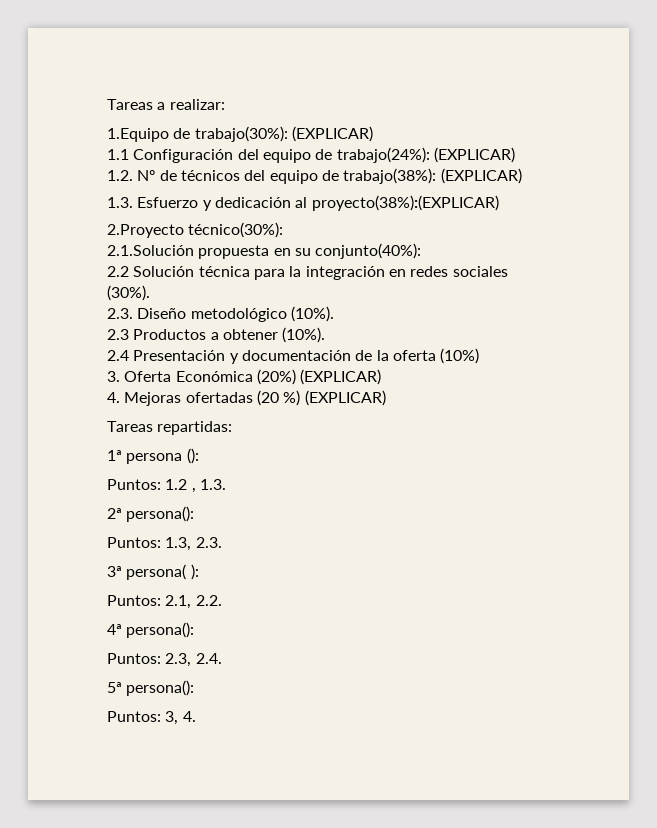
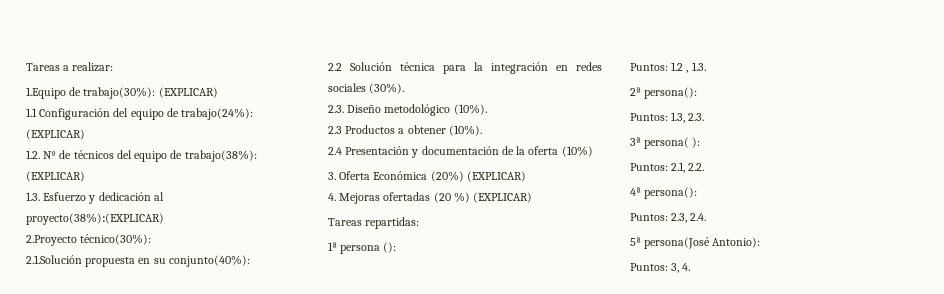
[126,680,195,696] persona(): -> [644,237,761,249] persona(José Antonio):

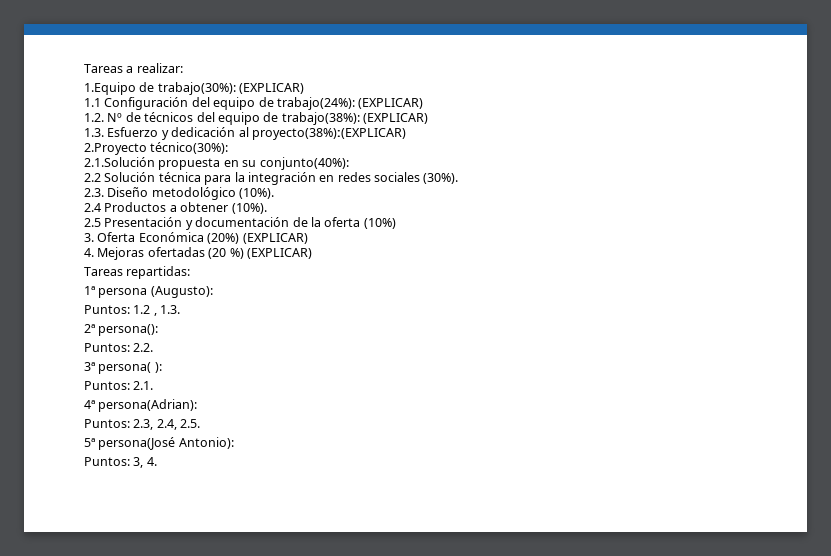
[328,126,342,134] 2.3 -> [84,203,101,212] 2.4
[328,147,342,155] 2.4 -> [84,218,101,227] 2.5
[383,242,397,253] (): -> [150,286,213,298] (Augusto):
[671,112,705,123] 1.3, 2.3. -> [133,343,154,352] 2.2.
[671,162,705,173] 2.1, 2.2. -> [133,381,154,390] 2.1.
[644,187,698,199] persona(): -> [98,399,198,412] persona(Adrian):
[690,213,707,221] 2.4. -> [156,419,201,430] 2.4, 2.5.

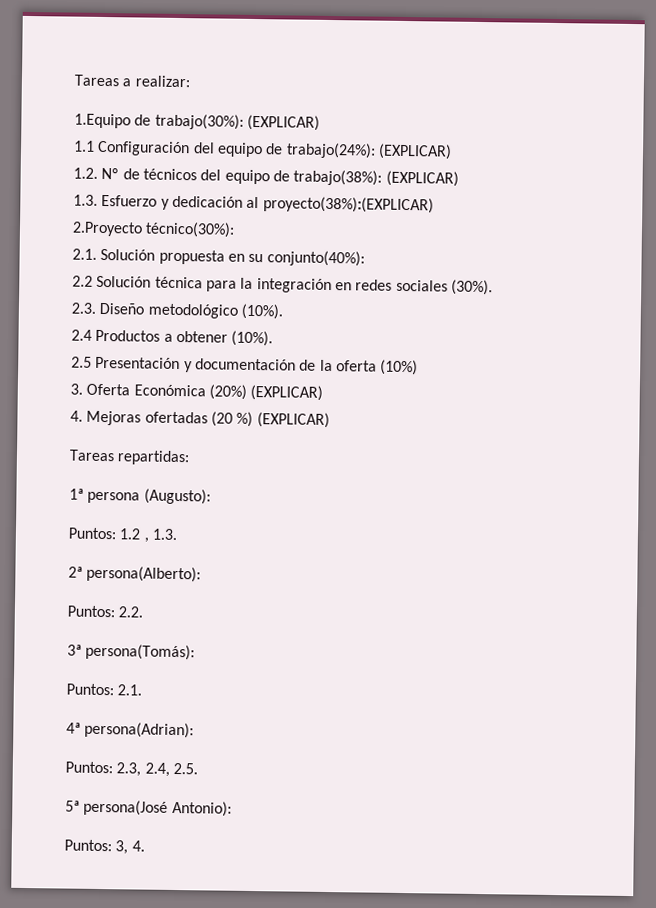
[84,157,155,167] 2.1.Solución -> [72,248,156,261] 2.1. Solución
[98,324,159,336] persona(): -> [86,565,202,583] persona(Alberto):
[98,362,162,374] persona( ): -> [85,643,196,661] persona(Tomás):

